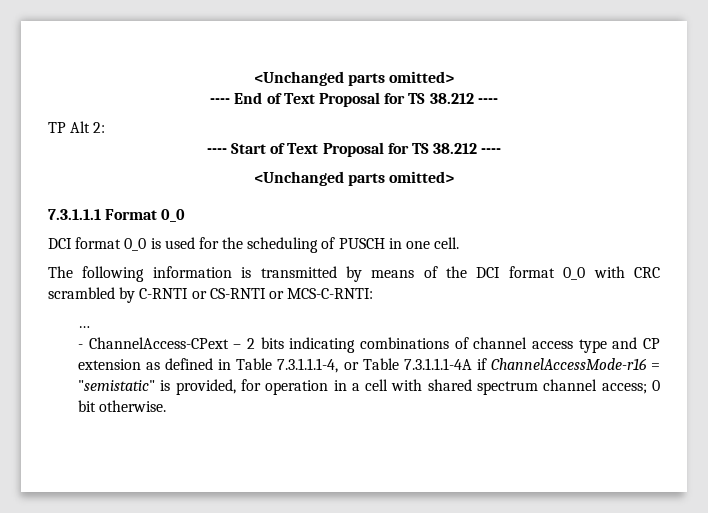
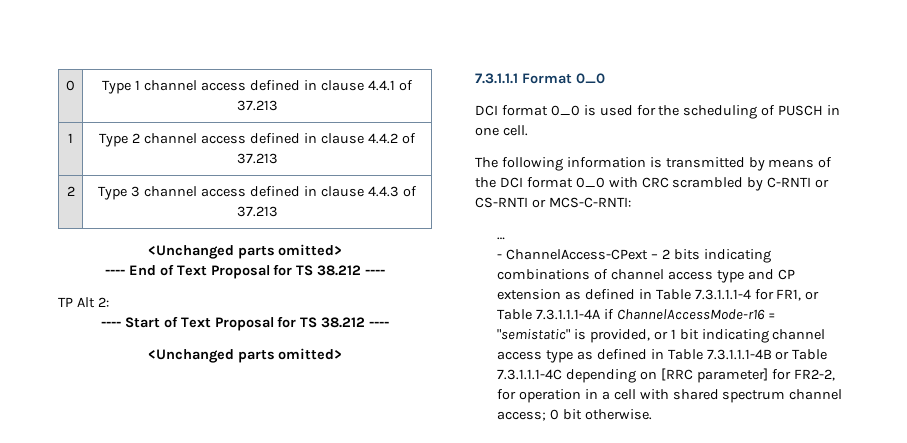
(253, 78) none -> [66,80,75,91] [102,80,413,94] [236,100,278,111] [68,133,73,143] [99,133,416,147] [236,153,278,164] [66,186,75,196] [98,186,417,200] [236,206,278,217] 0 | Type 1 channel access defined in clause 4.4.1 of 37.213 // 1 | Type 2 channel access defined in clause 4.4.2 of 37.213 // 2 | Type 3 channel access defined in clause 4.4.3 of 37.213 //
[277,358,339,373] 7.3.1.1.1-4, -> [694,289,802,301] 7.3.1.1.1-4 for FR1,
(236, 387) none -> [653,329,826,343] [497,349,828,363] [497,368,835,383] or 1 bit indicating channel access type as defined in Table 7.3.1.1.1-4B or Table 7.3.1.1.1-4C depending on [RRC parameter] for FR2-2,

